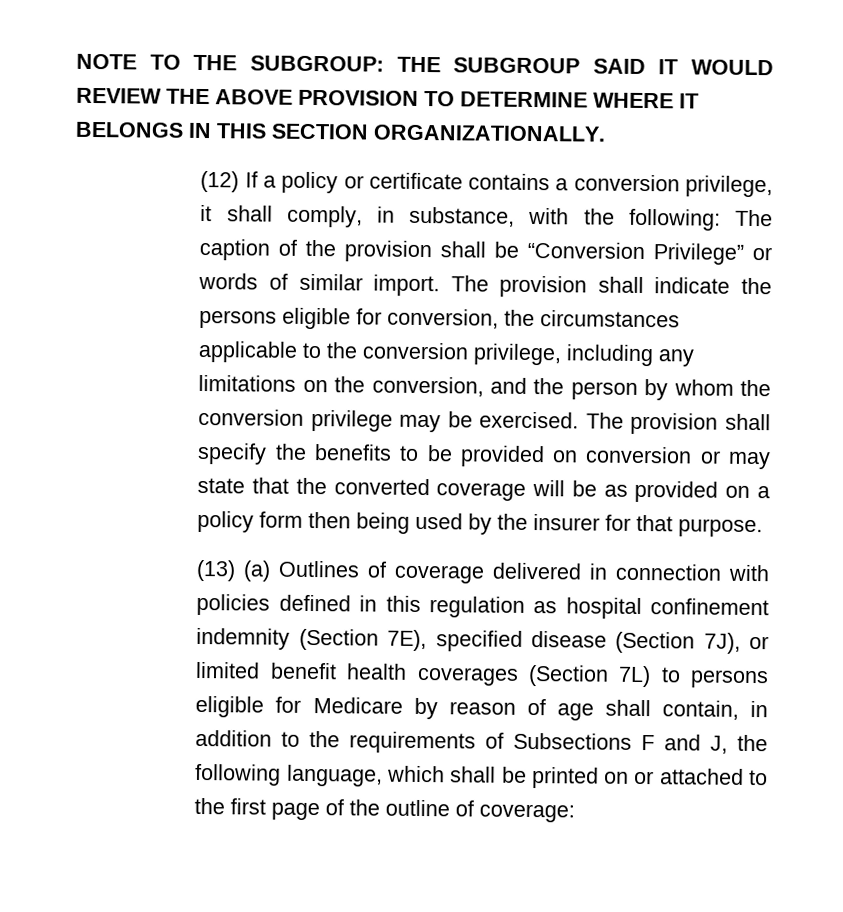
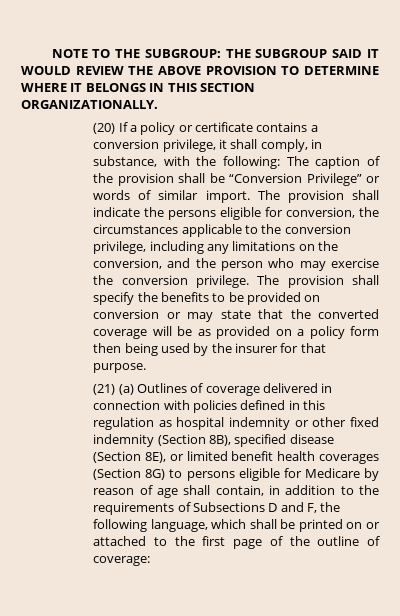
[200,170,240,193] (12) -> [93,123,116,134] (20)
[644,379,771,401] [198,408,580,433] by whom the conversion privilege may be exercised. -> [268,258,379,271] [93,275,249,288] who may exercise the conversion privilege.
[196,559,237,582] (13) -> [93,384,116,395] (21)
[649,598,769,616] confinement -> [229,417,379,430] indemnity or other fixed
[387,629,428,652] 7E), -> [208,435,231,446] 8B),
[703,632,741,654] 7J), -> [144,452,166,463] 8E),
[618,665,652,688] 7L) -> [145,469,166,480] 8G)
[641,734,729,754] F and J, -> [268,502,318,513] D and F,

